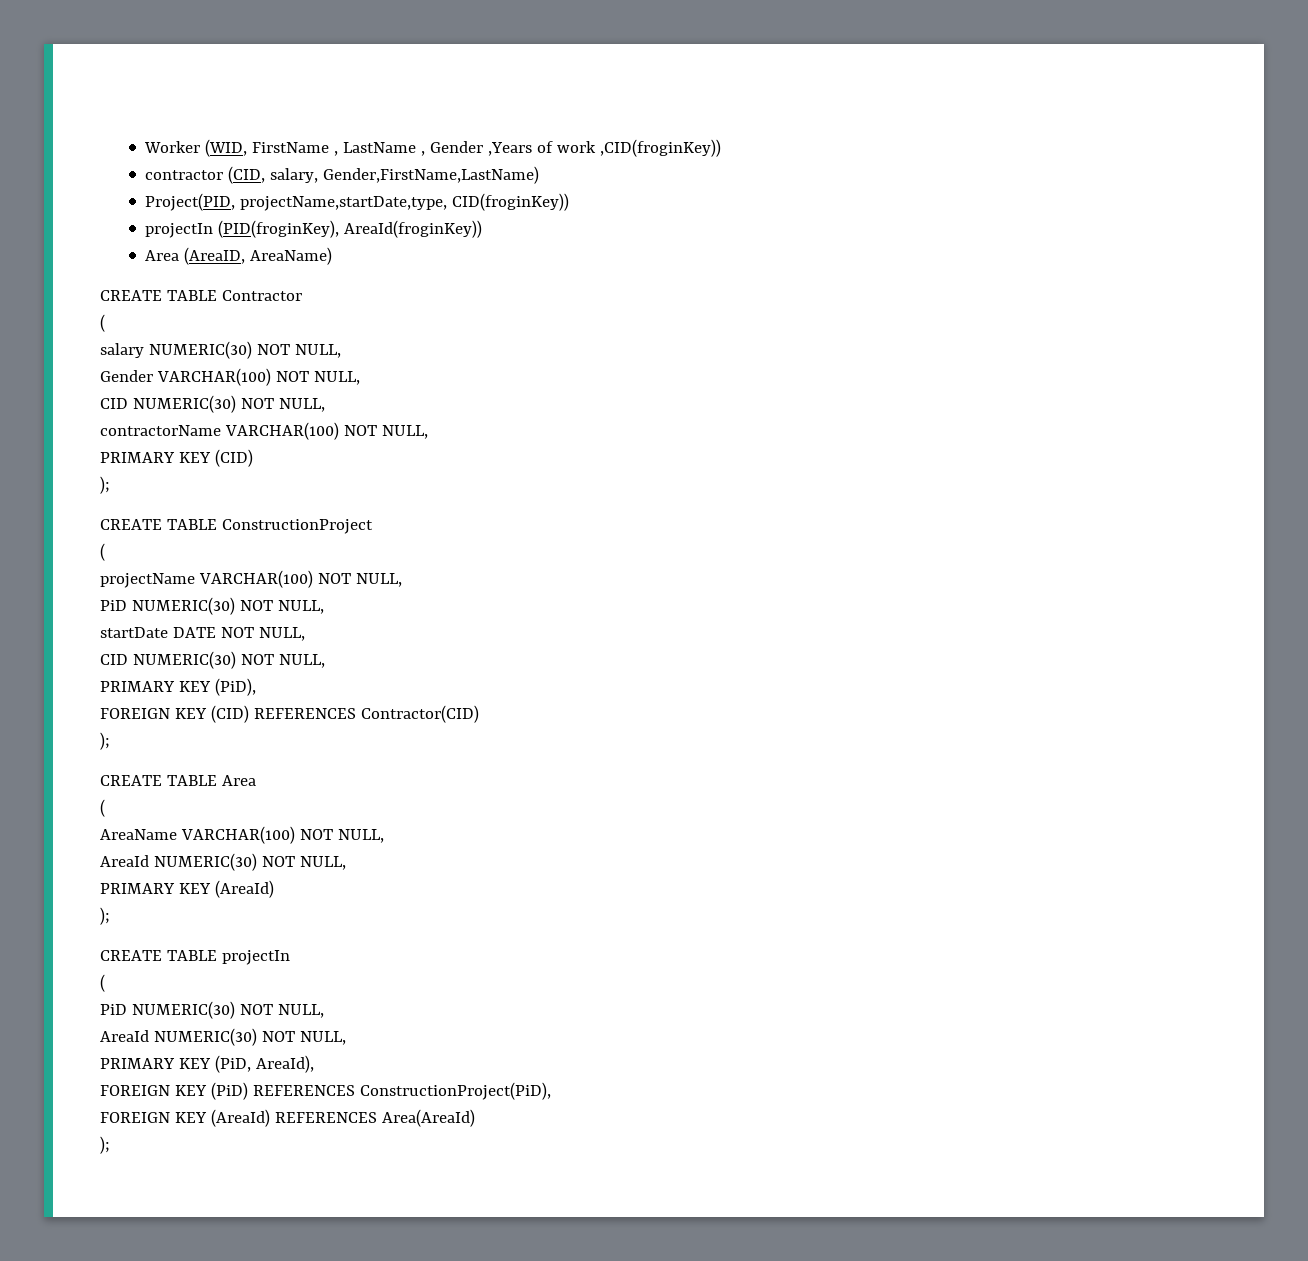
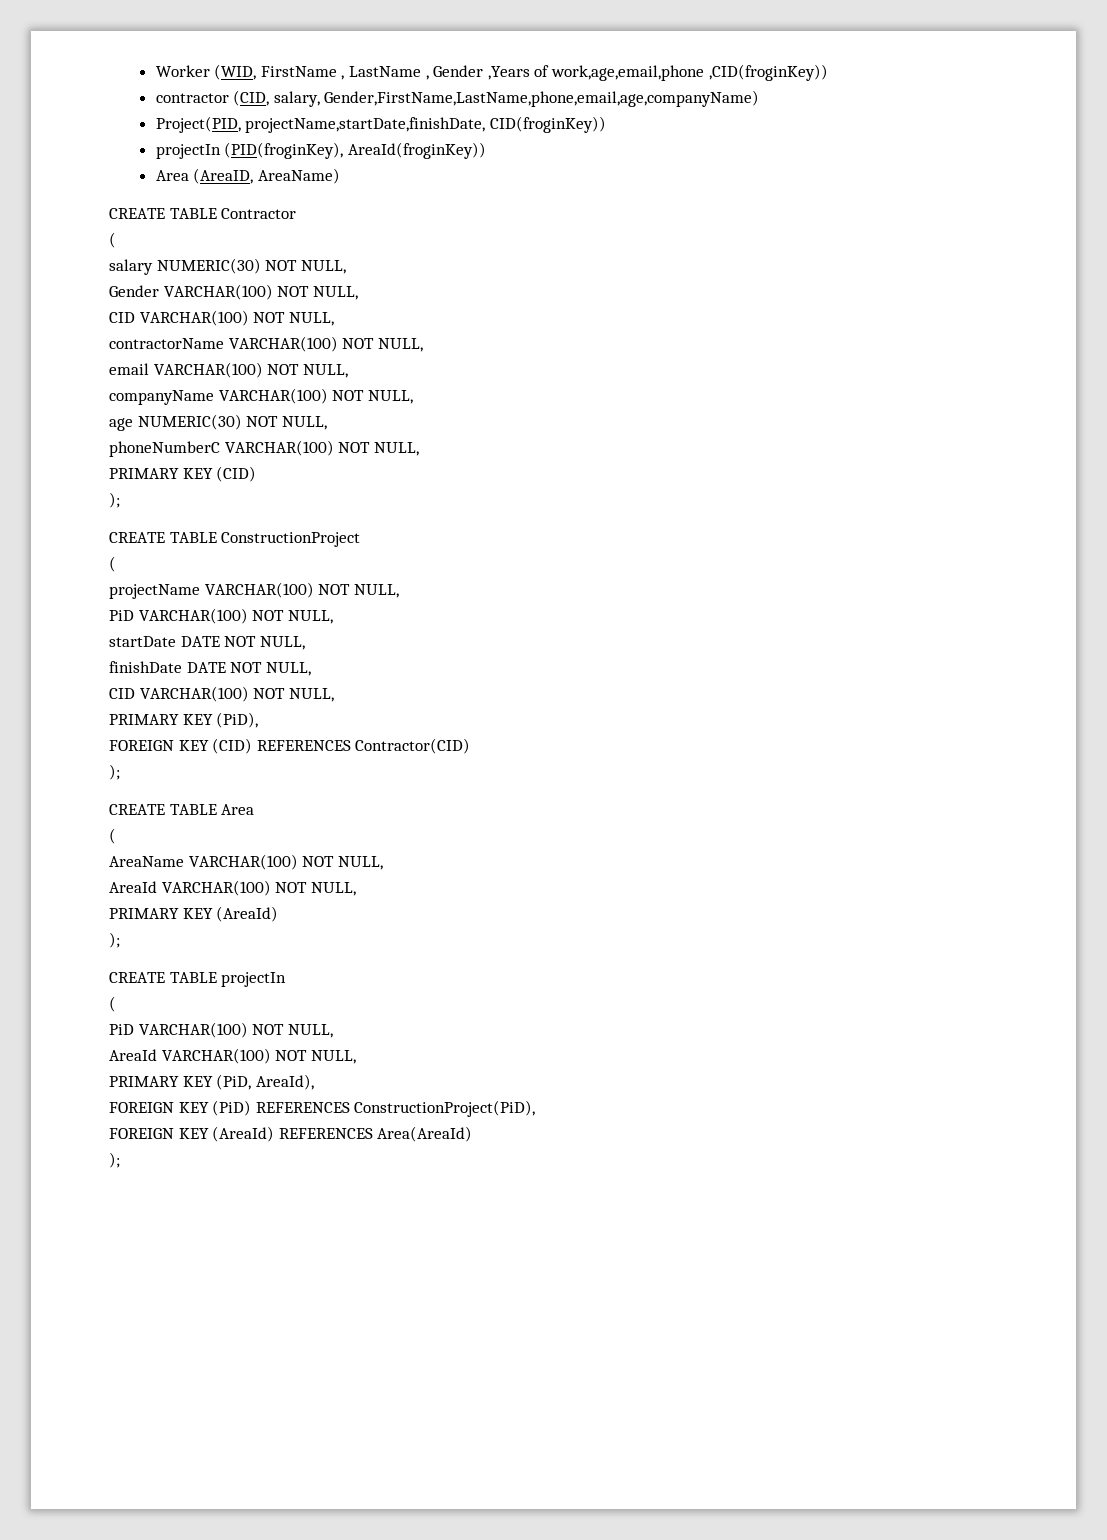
[557,141,597,153] work -> [550,65,704,81] work,age,email,phone
[323,166,540,184] Gender,FirstName,LastName) -> [324,90,760,107] Gender,FirstName,LastName,phone,email,age,companyName)
[240,196,448,211] projectName,startDate,type, -> [245,117,486,133] projectName,startDate,finishDate,
[132,395,325,413] [100,425,221,436] NUMERIC(30) NOT NULL, // contractorName -> [139,310,334,326] [109,336,423,352] [109,362,348,378] [109,388,413,405] [109,414,327,431] [109,441,220,457] VARCHAR(100) NOT NULL, // contractorName VARCHAR(100) NOT NULL, // email VARCHAR(100) NOT NULL, // companyName VARCHAR(100) NOT NULL, // age NUMERIC(30) NOT NULL, // phoneNumberC
[131,597,235,615] NUMERIC(30) -> [138,608,248,624] VARCHAR(100)
[100,651,236,669] // CID NUMERIC(30) -> [109,661,311,676] [109,686,249,702] // finishDate DATE NOT NULL, // CID VARCHAR(100)
[153,853,257,871] NUMERIC(30) -> [161,880,271,896] VARCHAR(100)
[131,1001,324,1019] [100,1028,257,1046] NUMERIC(30) NOT NULL, // AreaId NUMERIC(30) -> [138,1022,333,1038] [109,1048,271,1064] VARCHAR(100) NOT NULL, // AreaId VARCHAR(100)

